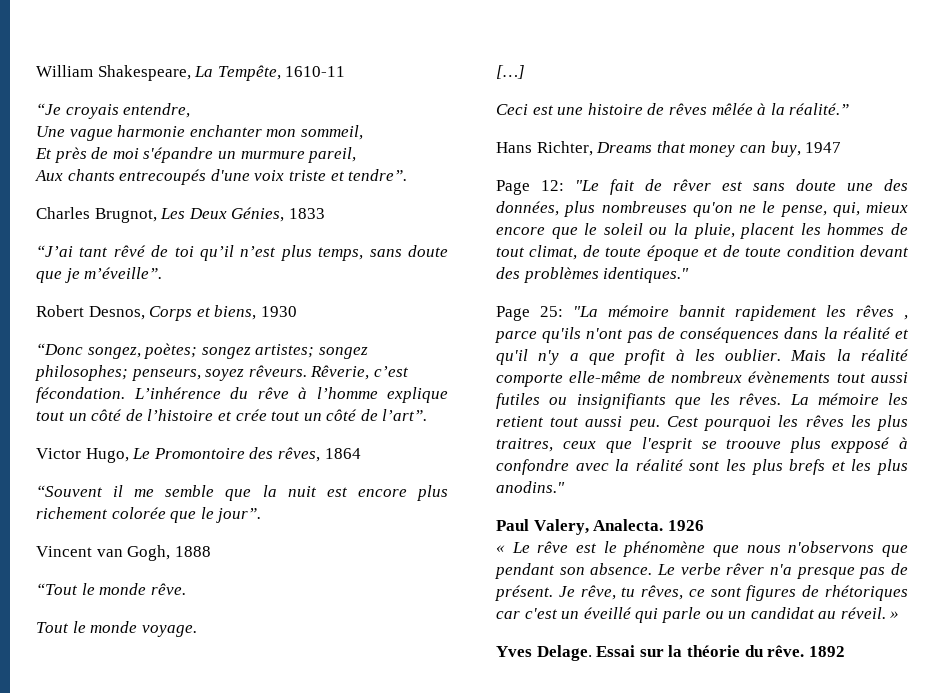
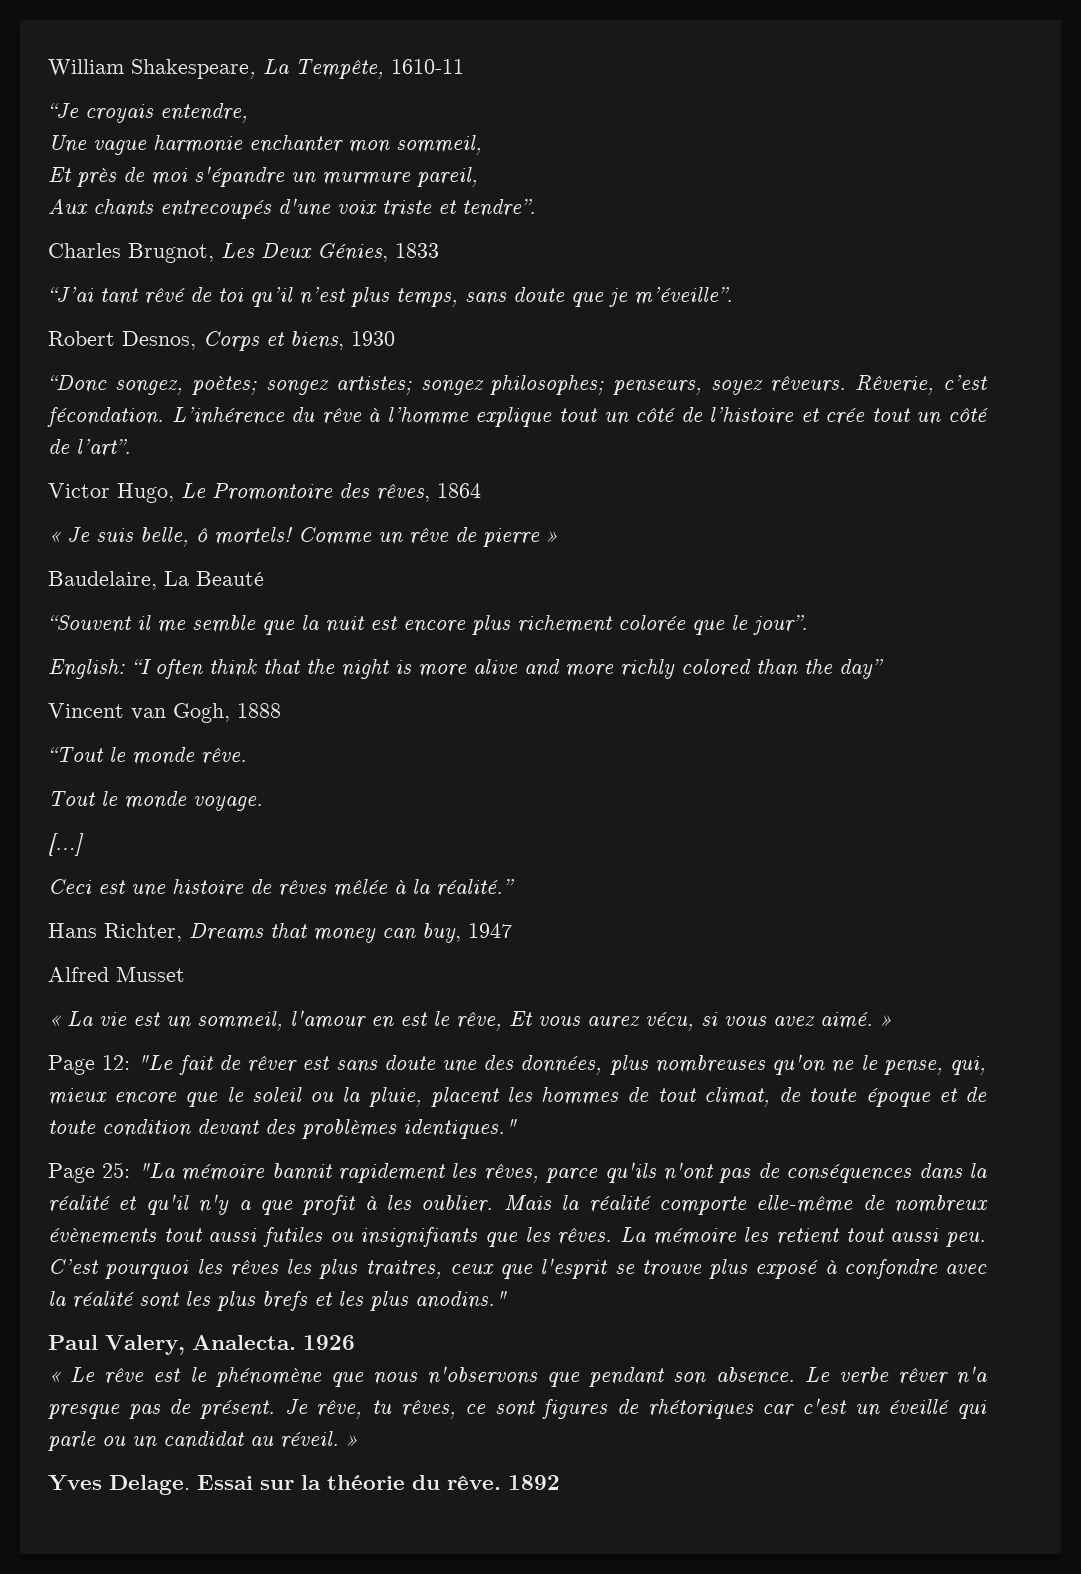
(361, 453) none -> [48,527,558,547] [48,571,264,590] // « Je suis belle, ô mortels! Comme un rêve de pierre » // Baudelaire, La Beauté
(262, 515) none -> [48,659,883,679] // English: “I often think that the night is more alive and more richly colored than the day”
(842, 147) none -> [48,966,185,982] [48,1010,892,1031] // Alfred Musset // « La vie est un sommeil, l'amour en est le rêve, Et vous aurez vécu, si vous avez aimé. »
[856,305,908,320] rêves , -> [483,1164,539,1183] rêves,
[666,416,699,427] Cest -> [48,1259,99,1275] C’est
[726,437,891,453] troouve plus expposé -> [641,1259,819,1279] trouve plus exposé

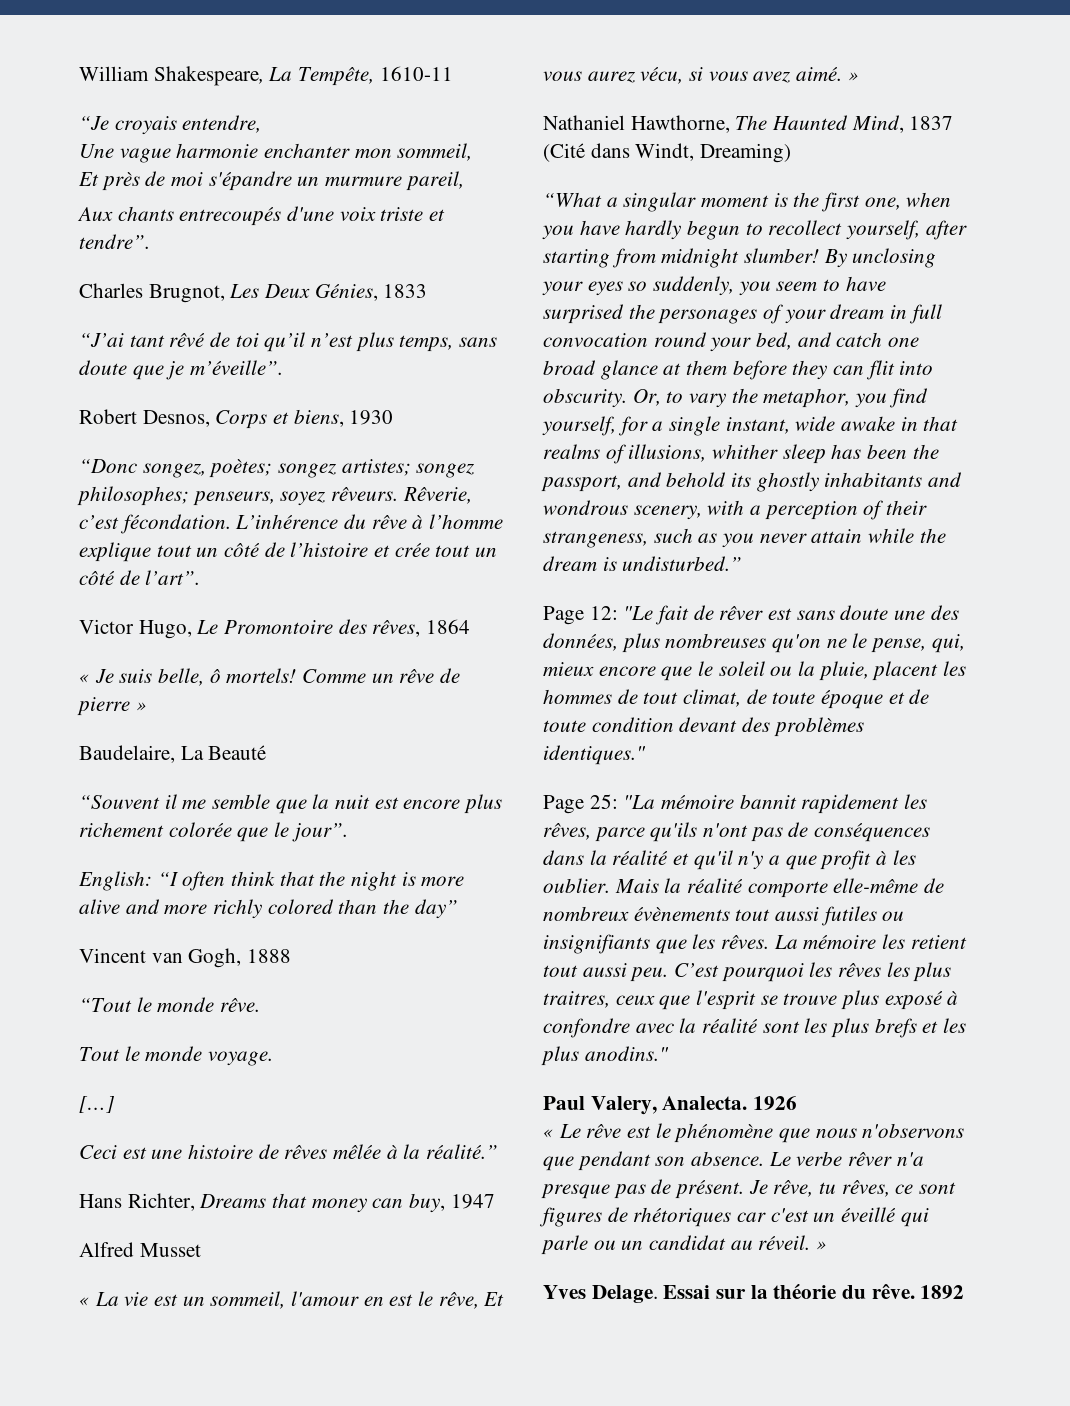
(892, 1020) none -> [543,115,954,133] [543,143,792,163] [543,192,952,212] [542,220,967,240] [543,248,937,268] [542,276,886,296] [543,304,942,324] [543,332,920,352] [543,360,934,380] [543,388,928,408] [542,416,959,436] [543,444,939,464] [541,472,963,492] [543,500,928,520] [543,528,946,548] [543,556,743,571] // Nathaniel Hawthorne, The Haunted Mind, 1837 (Cité dans Windt, Dreaming) // “What a singular moment is the first one, when you have hardly begun to recollect yourself, after starting from midnight slumber! By unclosing your eyes so suddenly, you seem to have surprised the personages of your dream in full convocation round your bed, and catch one broad glance at them before they can flit into obscurity. Or, to vary the metaphor, you find yourself, for a single instant, wide awake in that realms of illusions, whither sleep has been the passport, and behold its ghostly inhabitants and wondrous scenery, with a perception of their strangeness, such as you never attain while the dream is undisturbed.”

